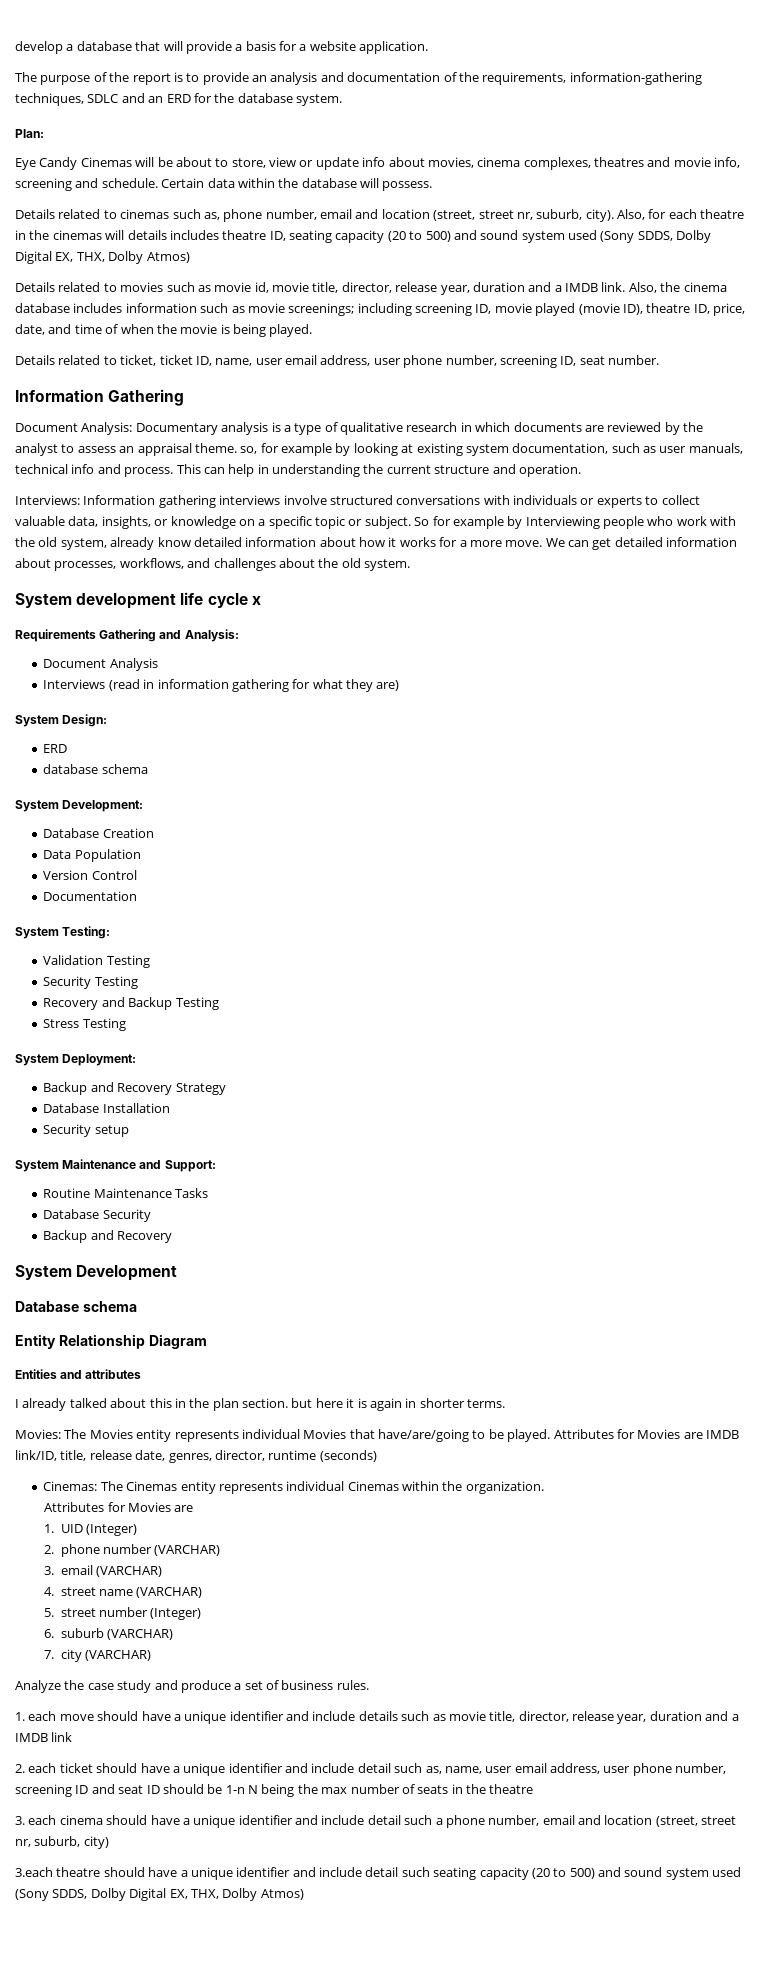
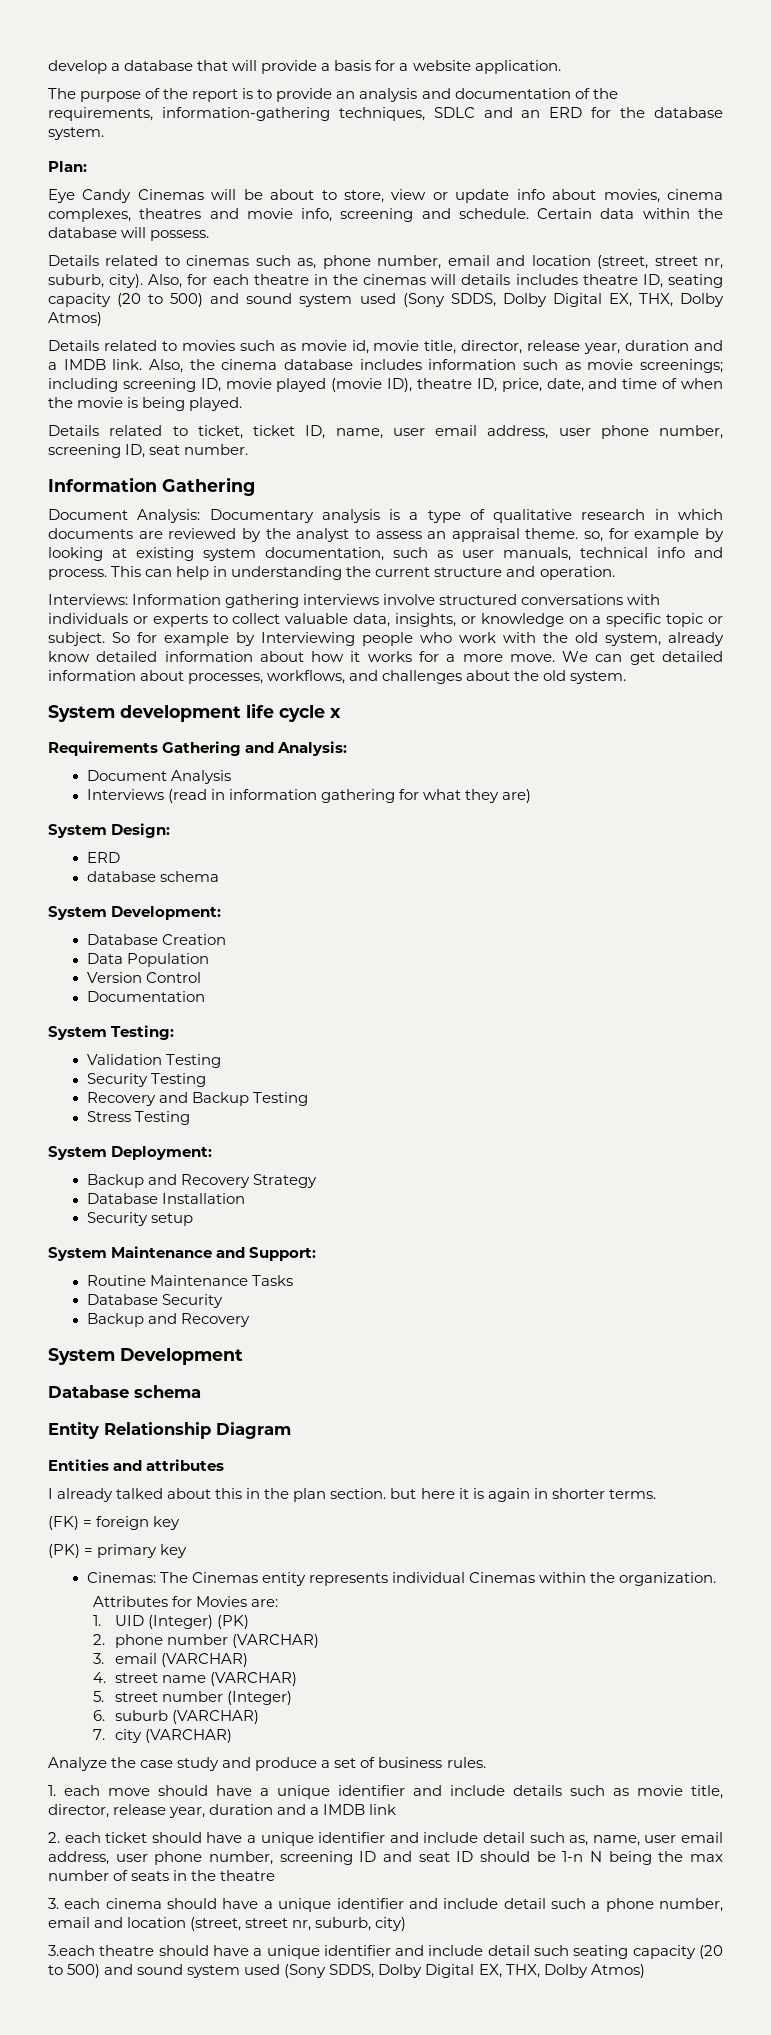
[15,1429,739,1442] [15,1450,377,1463] Movies: The Movies entity represents individual Movies that have/are/going to be played. Attributes for Movies are IMDB link/ID, title, release date, genres, director, runtime (seconds) -> [48,1516,181,1530] [48,1544,188,1558] (FK) = foreign key // (PK) = primary key
[174,1505,194,1512] are -> [250,1599,278,1607] are:
(137, 1530) none -> [216,1615,249,1629] (PK)

